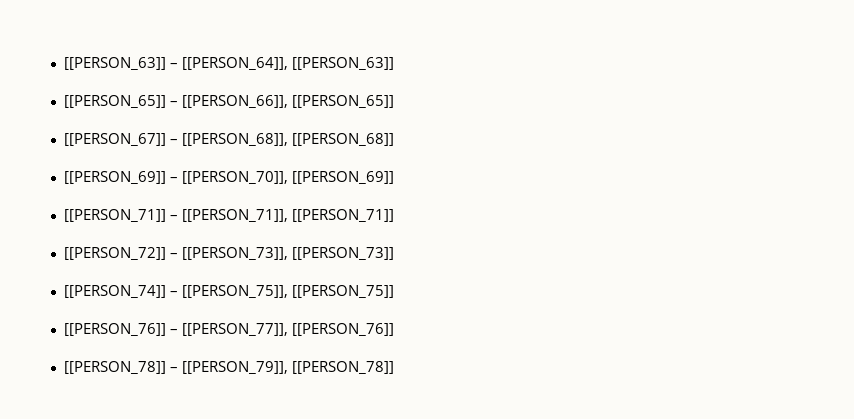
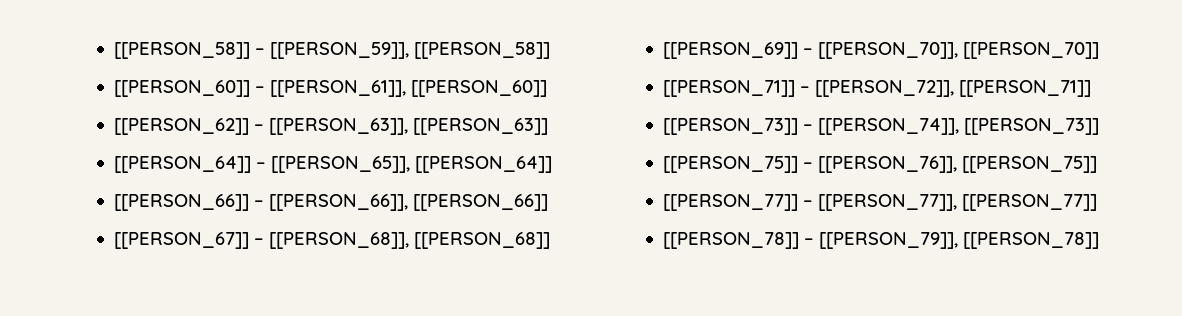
[64,57,395,70] [64,95,167,108] [[PERSON_63]] – [[PERSON_64]], [[PERSON_63]] // [[PERSON_65]] -> [113,42,550,59] [113,80,547,97] [113,118,548,135] [113,156,552,173] [113,194,249,211] [[PERSON_58]] – [[PERSON_59]], [[PERSON_58]] // [[PERSON_60]] – [[PERSON_61]], [[PERSON_60]] // [[PERSON_62]] – [[PERSON_63]], [[PERSON_63]] // [[PERSON_64]] – [[PERSON_65]], [[PERSON_64]] // [[PERSON_66]]
[292,95,395,108] [[PERSON_65]] -> [412,194,548,211] [[PERSON_66]]
[292,171,395,184] [[PERSON_69]] -> [962,42,1099,59] [[PERSON_70]]
[182,209,289,222] [[PERSON_71]], -> [814,80,954,97] [[PERSON_72]],
[64,247,395,260] [64,285,289,298] [[PERSON_72]] – [[PERSON_73]], [[PERSON_73]] // [[PERSON_74]] – [[PERSON_75]], -> [662,118,1099,135] [662,156,957,173] [[PERSON_73]] – [[PERSON_74]], [[PERSON_73]] // [[PERSON_75]] – [[PERSON_76]],
[64,323,167,336] [[PERSON_76]] -> [662,194,798,211] [[PERSON_77]]
[292,323,395,336] [[PERSON_76]] -> [961,194,1097,211] [[PERSON_77]]

